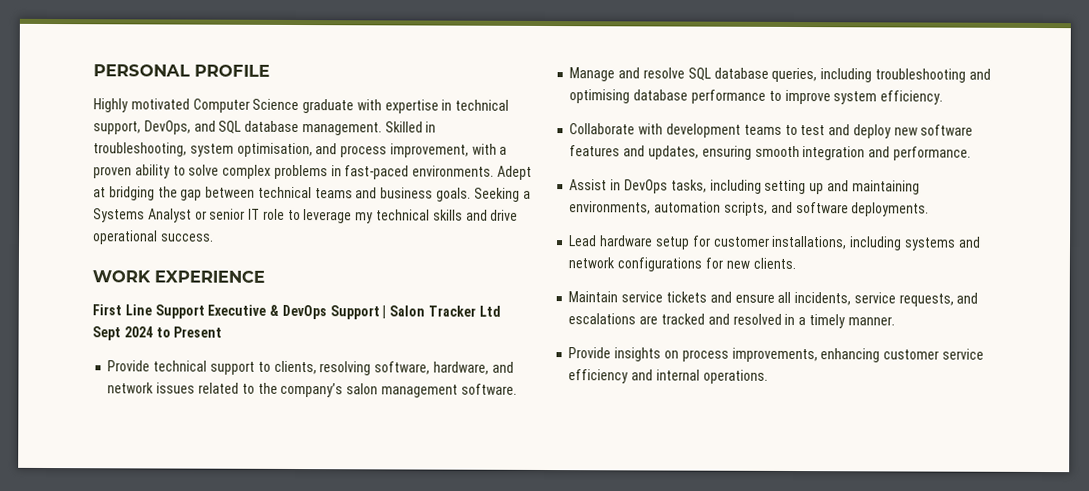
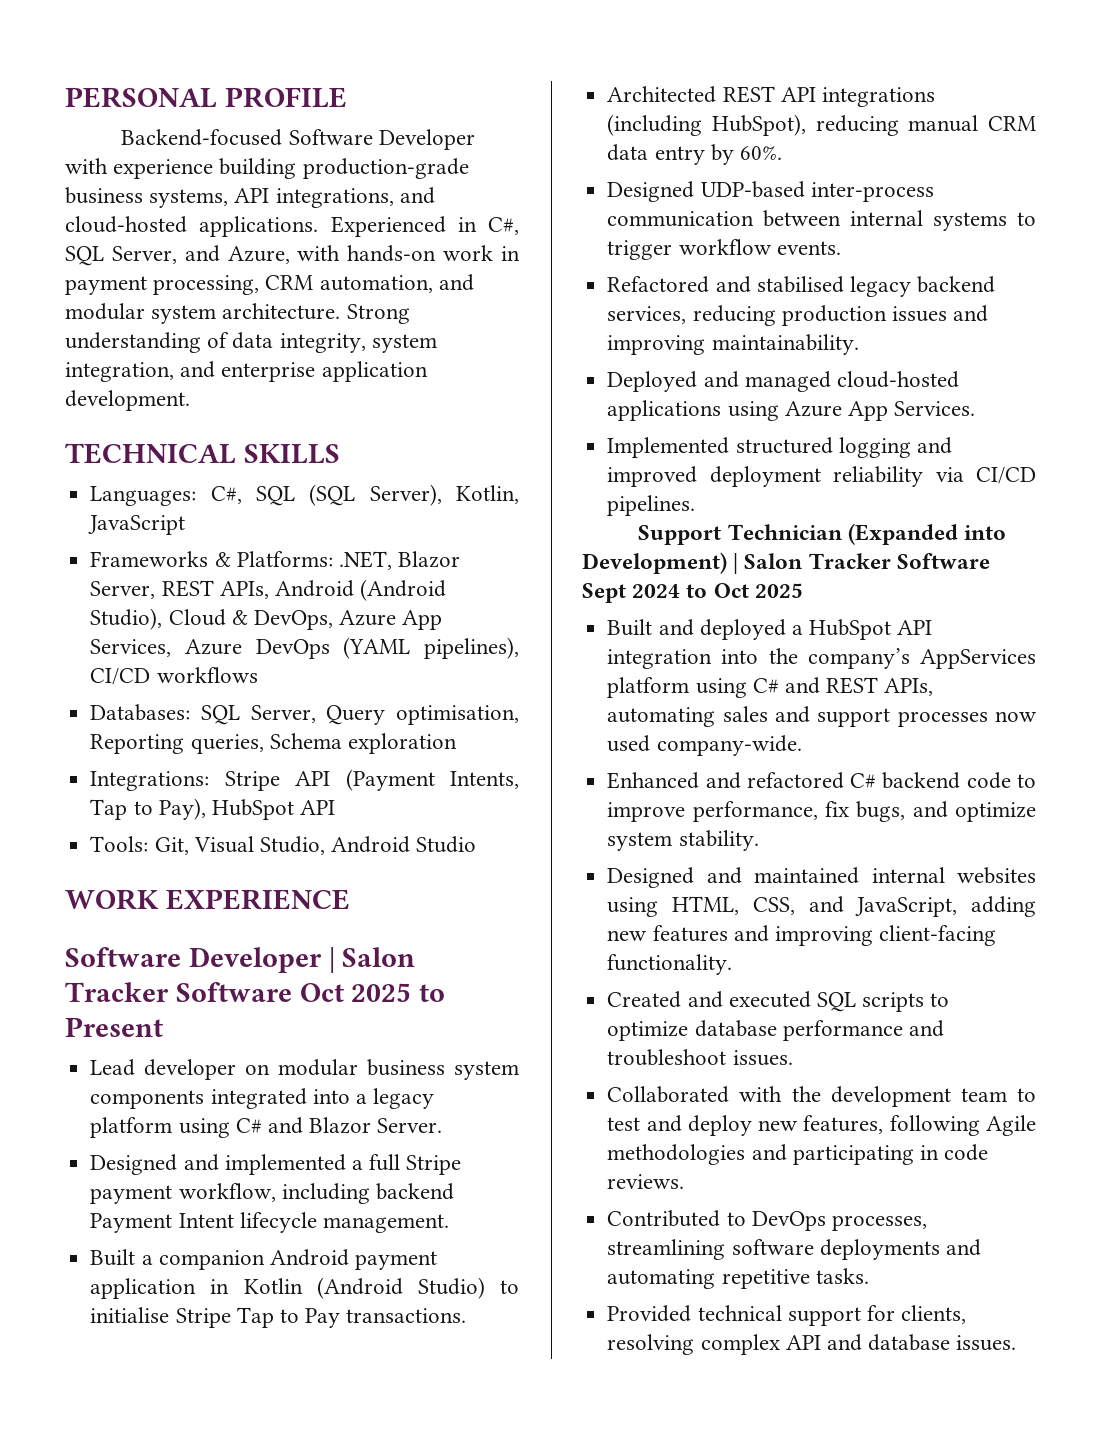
[93,98,510,114] [93,120,437,136] [93,142,508,158] [93,164,533,180] [93,186,531,202] [93,208,519,224] [93,230,214,245] [92,270,265,283] [92,304,501,320] [92,326,223,341] [107,360,514,376] [107,382,517,398] [569,67,991,83] [569,89,944,105] [569,123,782,138] Highly motivated Computer Science graduate with expertise in technical support, DevOps, and SQL database management. Skilled in troubleshooting, system optimisation, and process improvement, with a proven ability to solve complex problems in fast-paced environments. Adept at bridging the gap between technical teams and business goals. Seeking a Systems Analyst or senior IT role to leverage my technical skills and drive operational success. // WORK EXPERIENCE // First Line Support Executive & DevOps Support | Salon Tracker Ltd Sept 2024 to Present // Provide technical support to clients, resolving software, hardware, and network issues related to the company’s salon management software. // Manage and resolve SQL database queries, including troubleshooting and optimising database performance to improve system efficiency. // Collaborate with development teams -> [121,129,475,150] [65,158,469,179] [65,187,435,208] [65,216,519,237] [65,245,520,266] [65,274,474,295] [65,303,410,324] [65,332,437,353] [65,361,428,382] [65,390,190,411] [65,443,340,464] [90,484,519,506] [88,515,186,535] [90,551,461,570] [90,579,447,601] [90,608,443,630] [90,637,519,659] [90,667,258,685] [90,704,519,725] [90,733,457,754] [90,769,519,791] [90,798,336,820] [90,836,477,855] [65,889,350,910] [65,947,416,973] [65,982,446,1002] [65,1017,163,1037] [90,1059,519,1080] [90,1088,435,1109] [90,1117,443,1138] [90,1154,462,1175] [90,1183,454,1204] [90,1212,449,1233] [90,1249,438,1270] [90,1277,519,1299] [90,1307,467,1328] [607,86,935,107] [607,114,1036,136] [607,144,782,165] [607,181,934,202] [607,210,1036,231] [607,239,841,260] [607,276,996,297] [607,305,989,326] [607,334,859,355] [607,371,959,392] [607,400,976,421] [607,437,952,458] [607,466,1036,487] [607,495,696,516] [638,523,1007,545] [582,552,990,574] [582,583,803,603] [607,619,933,640] [607,648,1036,669] [607,677,934,698] [607,706,1037,727] [607,735,802,756] [607,772,1036,789] [607,801,1036,822] [607,830,759,851] [607,867,1036,888] [607,896,1036,917] [607,925,997,946] [607,954,733,975] [607,991,950,1012] [607,1020,944,1041] [607,1049,793,1066] [607,1086,1007,1107] Backend-focused Software Developer with experience building production-grade business systems, API integrations, and cloud-hosted applications. Experienced in C#, SQL Server, and Azure, with hands-on work in payment processing, CRM automation, and modular system architecture. Strong understanding of data integrity, system integration, and enterprise application development. // TECHNICAL SKILLS // Languages: C#, SQL (SQL Server), Kotlin, JavaScript // Frameworks & Platforms: .NET, Blazor Server, REST APIs, Android (Android Studio), Cloud & DevOps, Azure App Services, Azure DevOps (YAML pipelines), CI/CD workflows // Databases: SQL Server, Query optimisation, Reporting queries, Schema exploration // Integrations: Stripe API (Payment Intents, Tap to Pay), HubSpot API // Tools: Git, Visual Studio, Android Studio // WORK EXPERIENCE // Software Developer | Salon Tracker Software Oct 2025 to Present // Lead developer on modular business system components integrated into a legacy platform using C# and Blazor Server. // Designed and implemented a full Stripe payment workflow, including backend Payment Intent lifecycle management. // Built a companion Android payment application in Kotlin (Android Studio) to initialise Stripe Tap to Pay transactions. // Architected REST API integrations (including HubSpot), reducing manual CRM data entry by 60%. // Designed UDP-based inter-process communication between internal systems to trigger workflow events. // Refactored and stabilised legacy backend services, reducing production issues and improving maintainability. // Deployed and managed cloud-hosted applications using Azure App Services. // Implemented structured logging and improved deployment reliability via CI/CD pipelines. // Support Technician (Expanded into Development) | Salon Tracker Software Sept 2024 to Oct 2025 // Built and deployed a HubSpot API integration into the company’s AppServices platform using C# and REST APIs, automating sales and support processes now used company-wide. // Enhanced and refactored C# backend code to improve performance, fix bugs, and optimize system stability. // Designed and maintained internal websites using HTML, CSS, and JavaScript, adding new features and improving client-facing functionality. // Created and executed SQL scripts to optimize database performance and troubleshoot issues. // Collaborated with the development team
[920,124,974,136] [569,145,971,161] [569,179,920,195] [569,201,930,217] [568,235,981,251] [568,257,796,272] [568,291,979,307] [568,313,895,329] [568,347,984,363] [568,369,768,384] software features and updates, ensuring smooth integration and performance. // Assist in DevOps tasks, including setting up and maintaining environments, automation scripts, and software deployments. // Lead hardware setup for customer installations, including systems and network configurations for new clients. // Maintain service tickets and ensure all incidents, service requests, and escalations are tracked and resolved in a timely manner. // Provide insights on process improvements, enhancing customer service efficiency and internal operations. -> [803,1115,1036,1136] [607,1144,989,1165] [607,1174,685,1189] [607,1210,927,1231] [607,1239,981,1260] [607,1268,869,1289] [607,1305,967,1326] [607,1334,1017,1355] features, following Agile methodologies and participating in code reviews. // Contributed to DevOps processes, streamlining software deployments and automating repetitive tasks. // Provided technical support for clients, resolving complex API and database issues.

